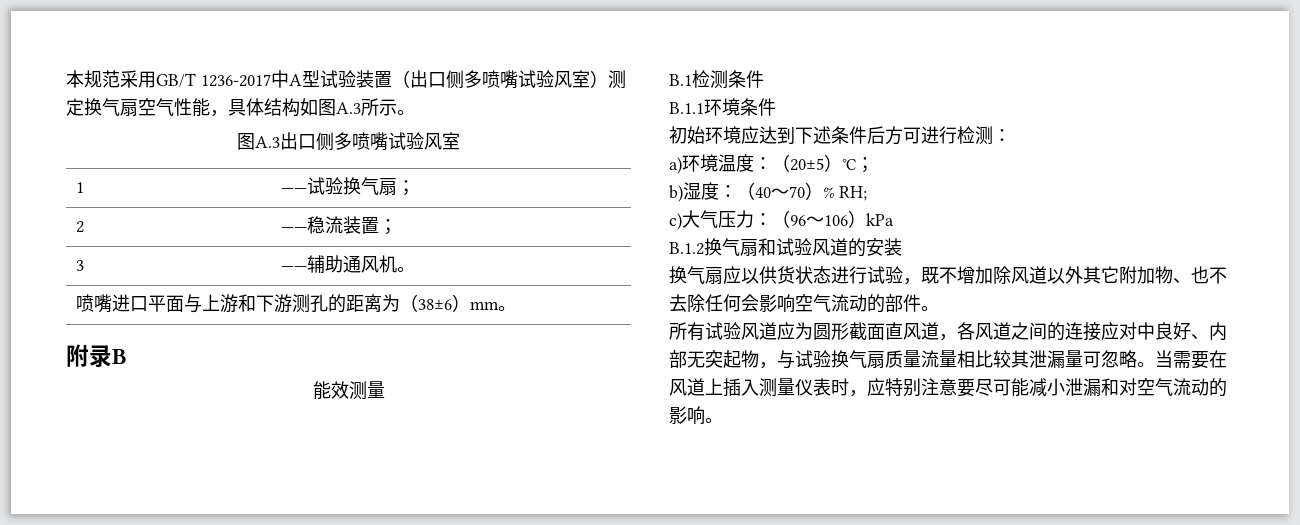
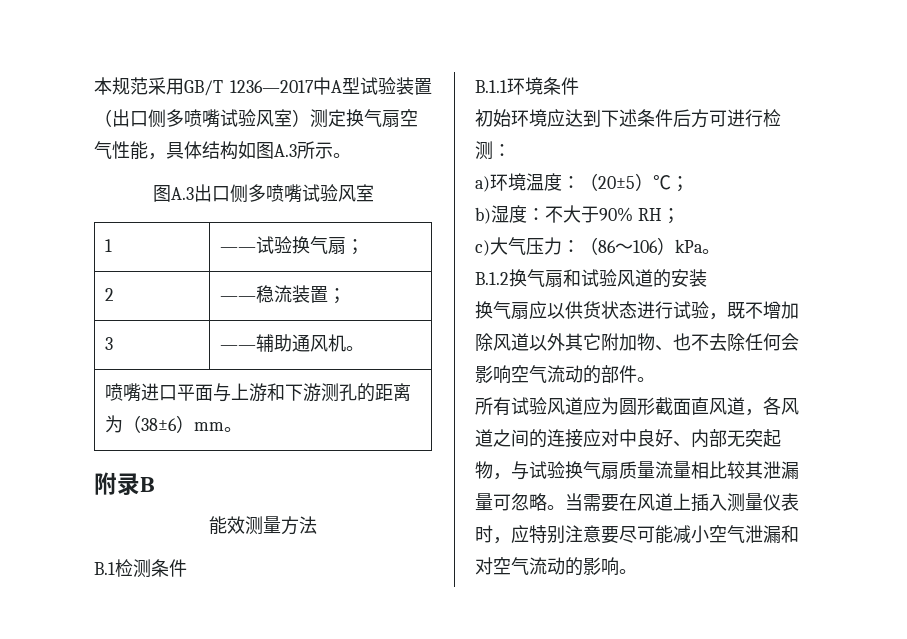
[201,74,271,87] 1236-2017 -> [230,80,314,93] 1236—2017
(385, 390) none -> [281,516,317,535] 方法
[737,182,867,201] （40～70）% RH; -> [545,205,680,224] 不大于90% RH；
[790,215,806,226] 96 -> [598,240,616,253] 86
(894, 219) none -> [702,249,720,254] 。
(1065, 387) none -> [709,525,745,543] 空气

